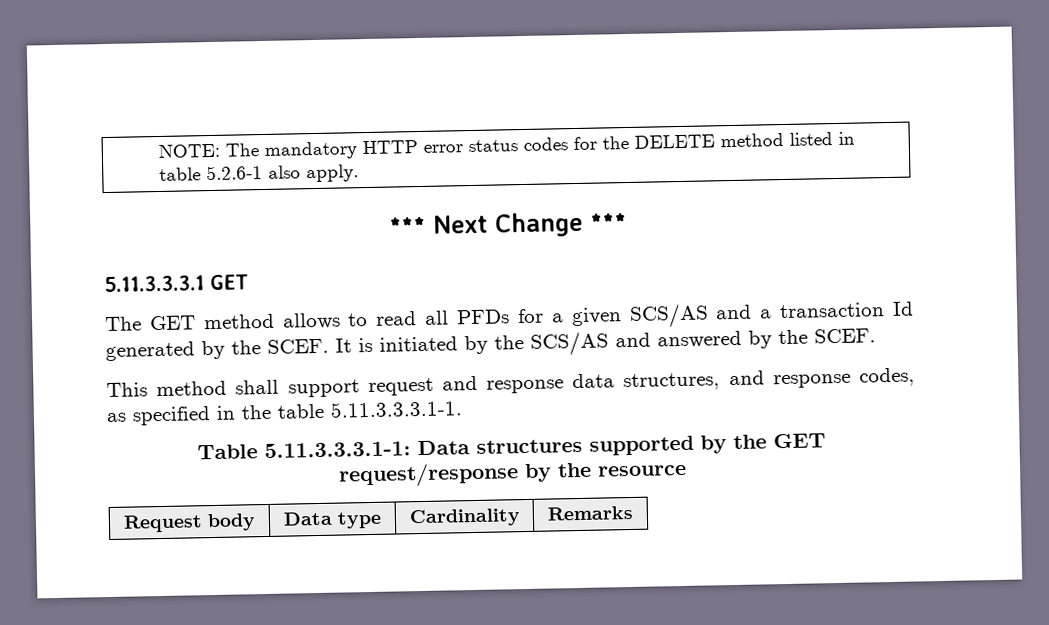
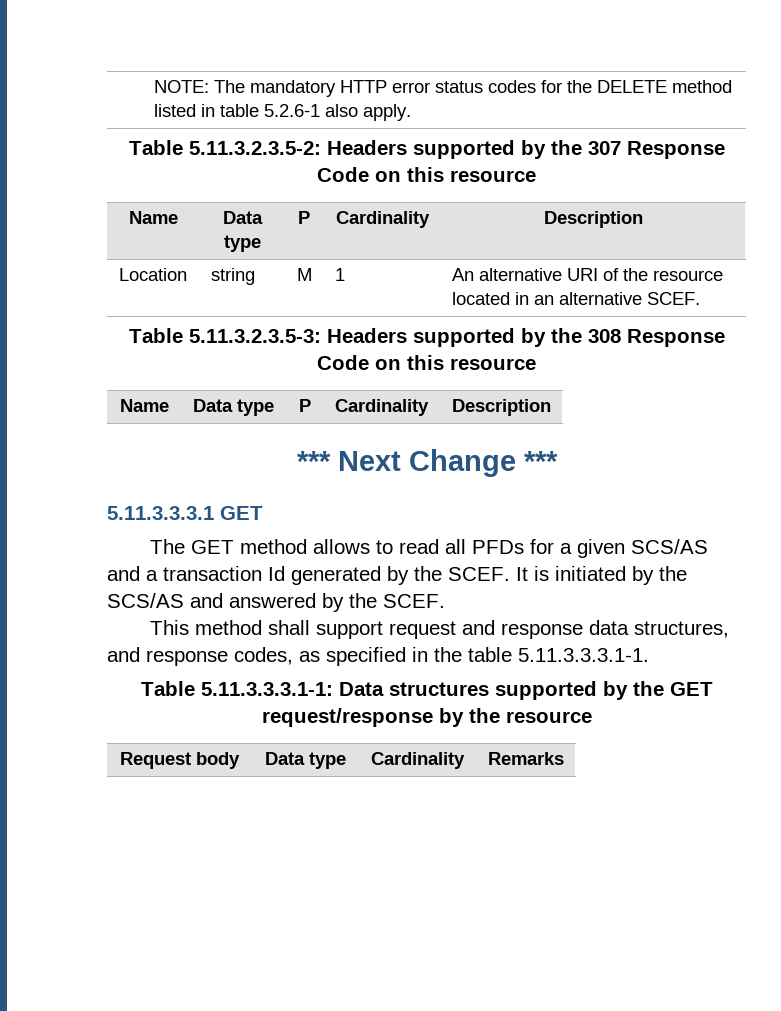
(360, 173) none -> [128,140,725,159] [317,167,536,182] [129,211,178,224] [222,211,263,224] [223,235,261,252] [298,211,310,224] [335,211,430,228] [543,211,643,228] [118,268,187,281] [210,268,255,285] [296,268,312,281] [334,268,345,281] [451,268,723,281] [451,292,700,305] [128,328,725,347] [317,355,536,370] [119,399,169,412] [193,399,274,416] [298,399,311,412] [334,399,429,416] [451,399,551,416] // Table 5.11.3.2.3.5-2: Headers supported by the 307 Response Code on this resource // Name | Data type | P | Cardinality | Description // Location | string | M | 1 | An alternative URI of the resource located in an alternative SCEF. // Table 5.11.3.2.3.5-3: Headers supported by the 308 Response Code on this resource // Name | Data type | P | Cardinality | Description

